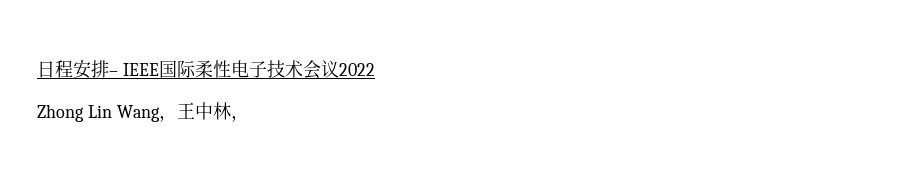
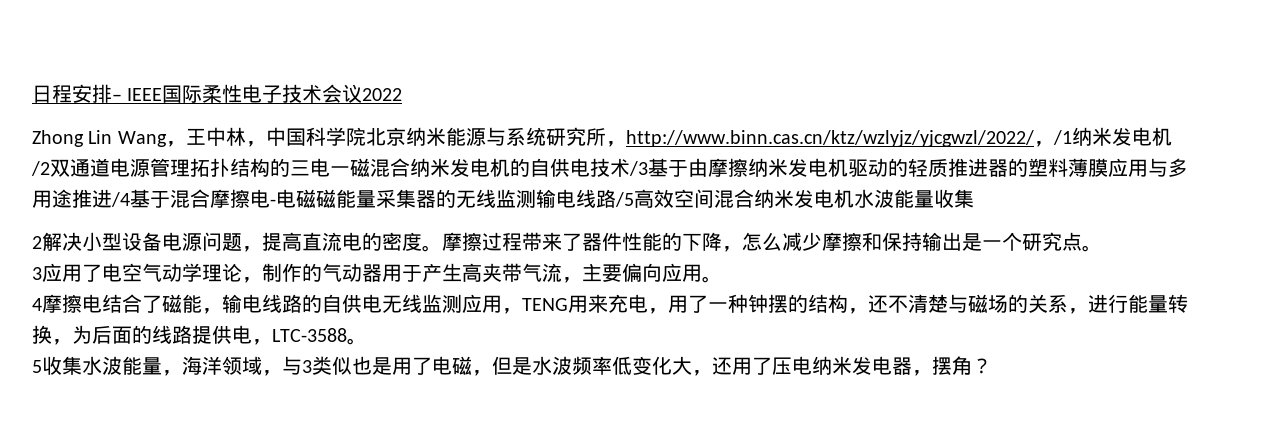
(249, 118) none -> [265,127,1172,147] [31,158,1188,177] [32,189,974,208] [32,232,1102,252] [32,263,722,283] [32,294,1188,314] [32,325,367,345] [32,356,992,376] 中国科学院北京纳米能源与系统研究所，http://www.binn.cas.cn/ktz/wzlyjz/yjcgwzl/2022/，/1纳米发电机/2双通道电源管理拓扑结构的三电一磁混合纳米发电机的自供电技术/3基于由摩擦纳米发电机驱动的轻质推进器的塑料薄膜应用与多用途推进/4基于混合摩擦电-电磁磁能量采集器的无线监测输电线路/5高效空间混合纳米发电机水波能量收集 // 2解决小型设备电源问题，提高直流电的密度。摩擦过程带来了器件性能的下降，怎么减少摩擦和保持输出是一个研究点。 // 3应用了电空气动学理论，制作的气动器用于产生高夹带气流，主要偏向应用。 // 4摩擦电结合了磁能，输电线路的自供电无线监测应用，TENG用来充电，用了一种钟摆的结构，还不清楚与磁场的关系，进行能量转换，为后面的线路提供电，LTC-3588。 // 5收集水波能量，海洋领域，与3类似也是用了电磁，但是水波频率低变化大，还用了压电纳米发电器，摆角？

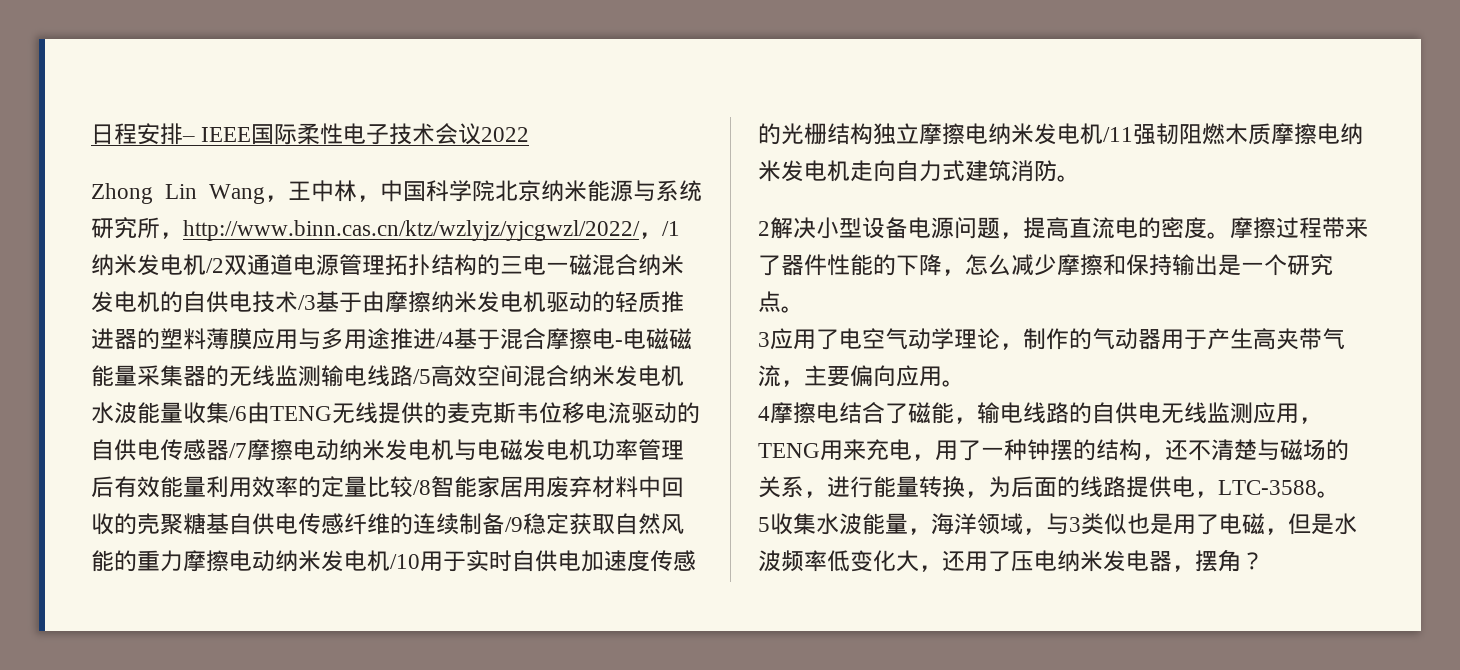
(974, 198) none -> [229,402,700,424] [91,439,684,461] [91,476,684,498] [91,513,684,535] [91,550,696,572] [758,123,1363,145] [758,160,1080,182] /6由TENG无线提供的麦克斯韦位移电流驱动的自供电传感器/7摩擦电动纳米发电机与电磁发电机功率管理后有效能量利用效率的定量比较/8智能家居用废弃材料中回收的壳聚糖基自供电传感纤维的连续制备/9稳定获取自然风能的重力摩擦电动纳米发电机/10用于实时自供电加速度传感的光栅结构独立摩擦电纳米发电机/11强韧阻燃木质摩擦电纳米发电机走向自力式建筑消防。

